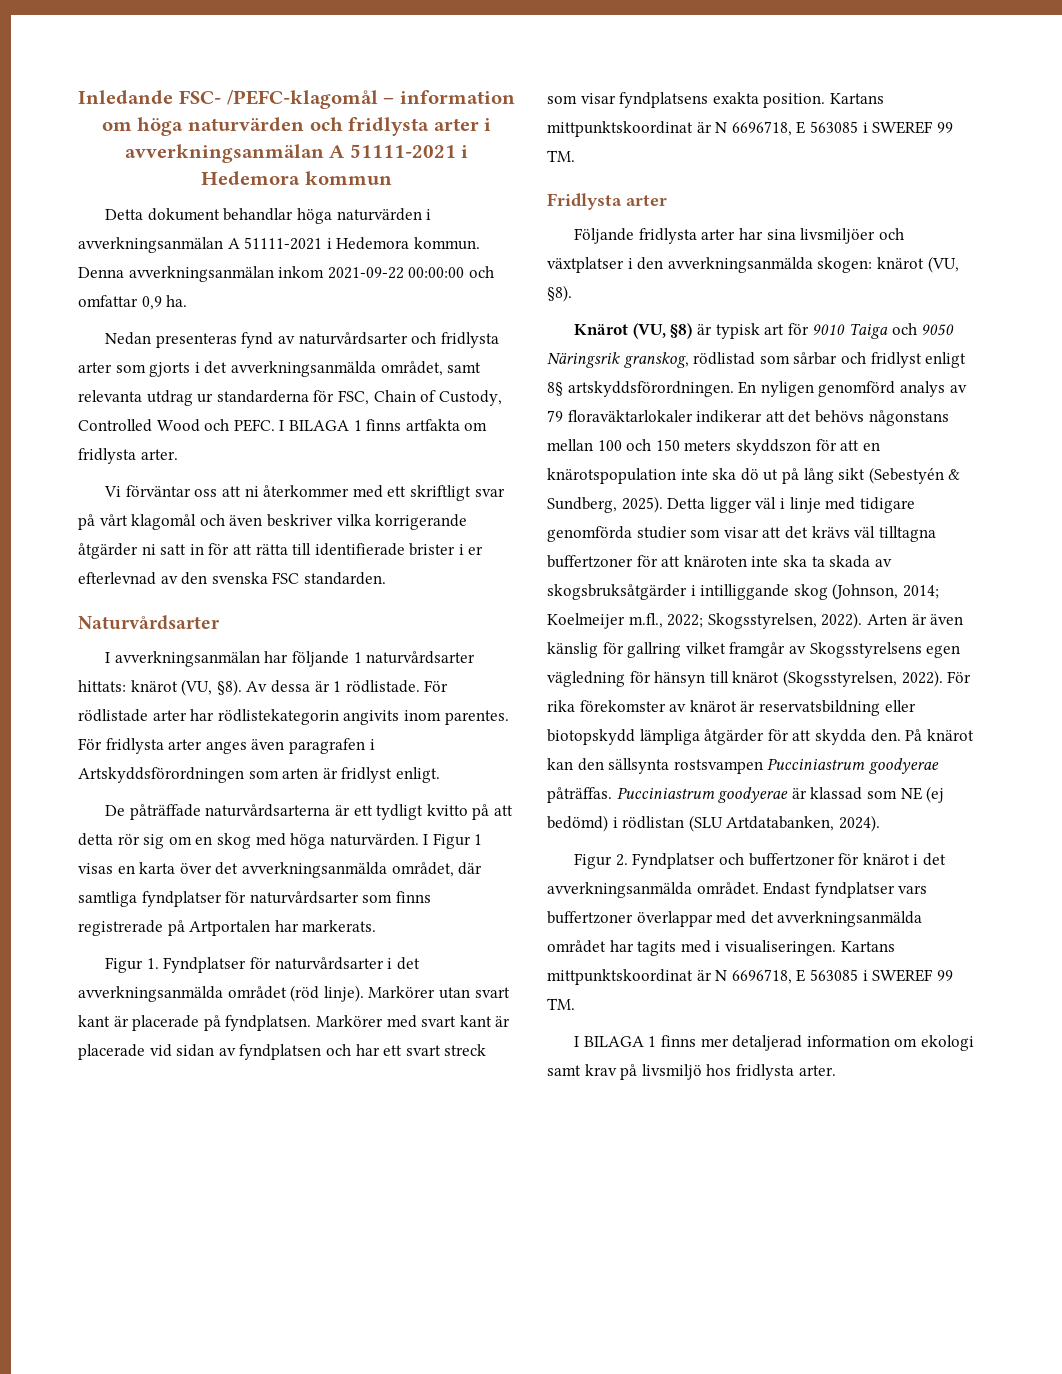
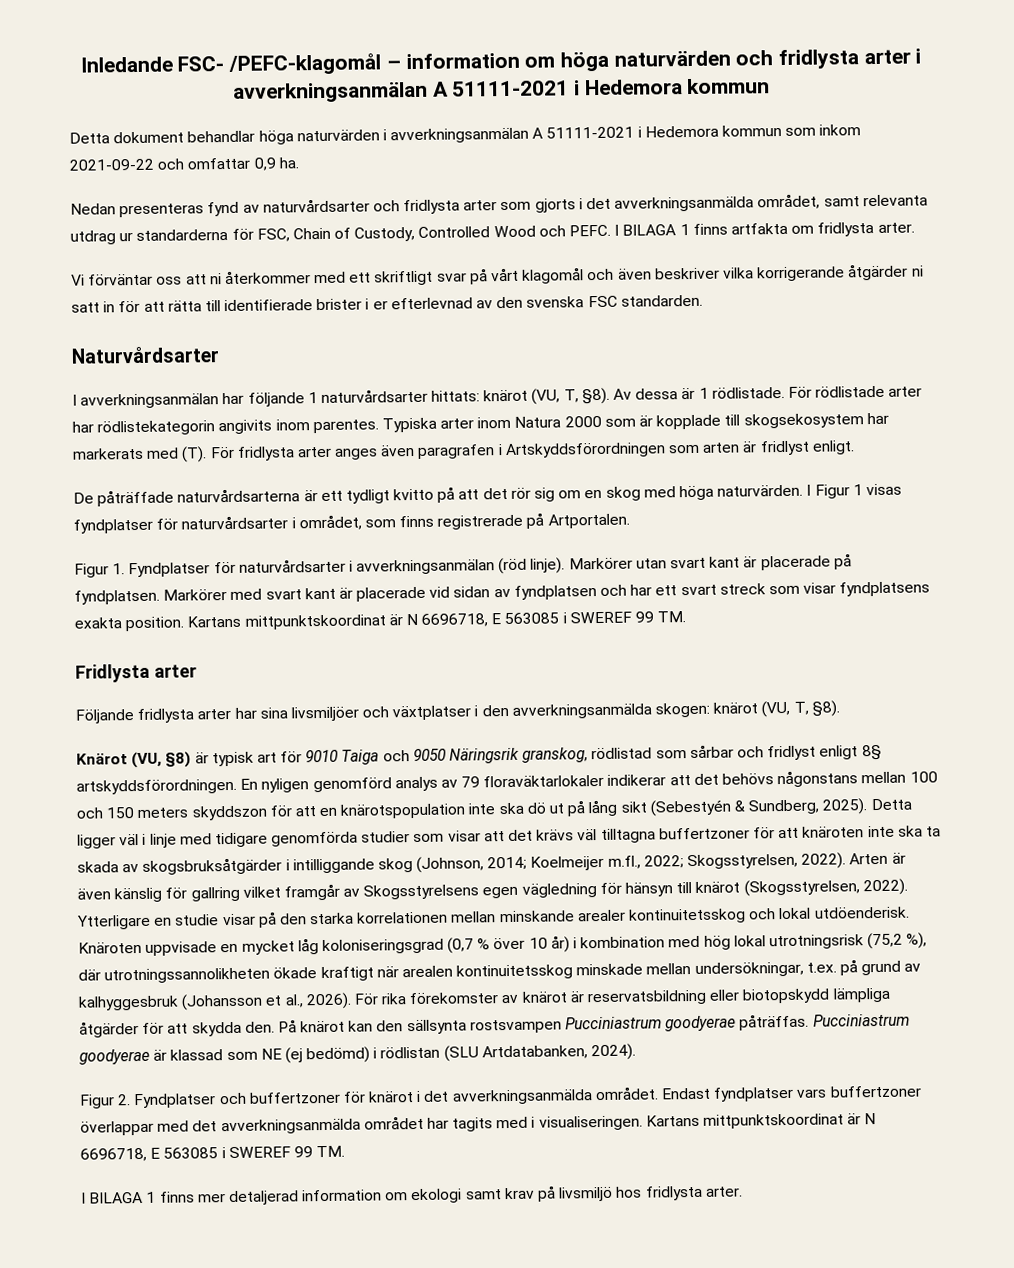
[413,237,480,250] [78,266,274,282] kommun. Denna avverkningsanmälan -> [722,124,817,137] kommun som
[408,267,465,278] 00:00:00 -> (154, 164) none
(213, 687) none -> [563,389,579,403] T,
(509, 717) none -> [381,412,889,433] [72,446,208,463] Typiska arter inom Natura 2000 som är kopplade till skogsekosystem har markerats med (T).
[78,833,113,846] detta -> [482,487,508,500] det
[117,862,483,878] [78,891,137,907] en karta över det avverkningsanmälda området, där samtliga -> (902, 489) none
(359, 897) none -> [291,514,362,531] i området,
[189,920,377,936] Artportalen har markerats. -> [547,513,630,529] Artportalen.
[396,957,420,970] [78,986,287,1002] det avverkningsanmälda området -> [356,559,496,575] avverkningsanmälan
(959, 264) none -> [793,701,809,715] T,
(943, 678) none -> [77,906,910,930] [78,932,928,956] [78,959,922,984] [78,992,352,1011] Ytterligare en studie visar på den starka korrelationen mellan minskande arealer kontinuitetsskog och lokal utdöenderisk. Knäroten uppvisade en mycket låg koloniseringsgrad (0,7 % över 10 år) i kombination med hög lokal utrotningsrisk (75,2 %), där utrotningssannolikheten ökade kraftigt när arealen kontinuitetsskog minskade mellan undersökningar, t.ex. på grund av kalhyggesbruk (Johansson et al., 2026).

